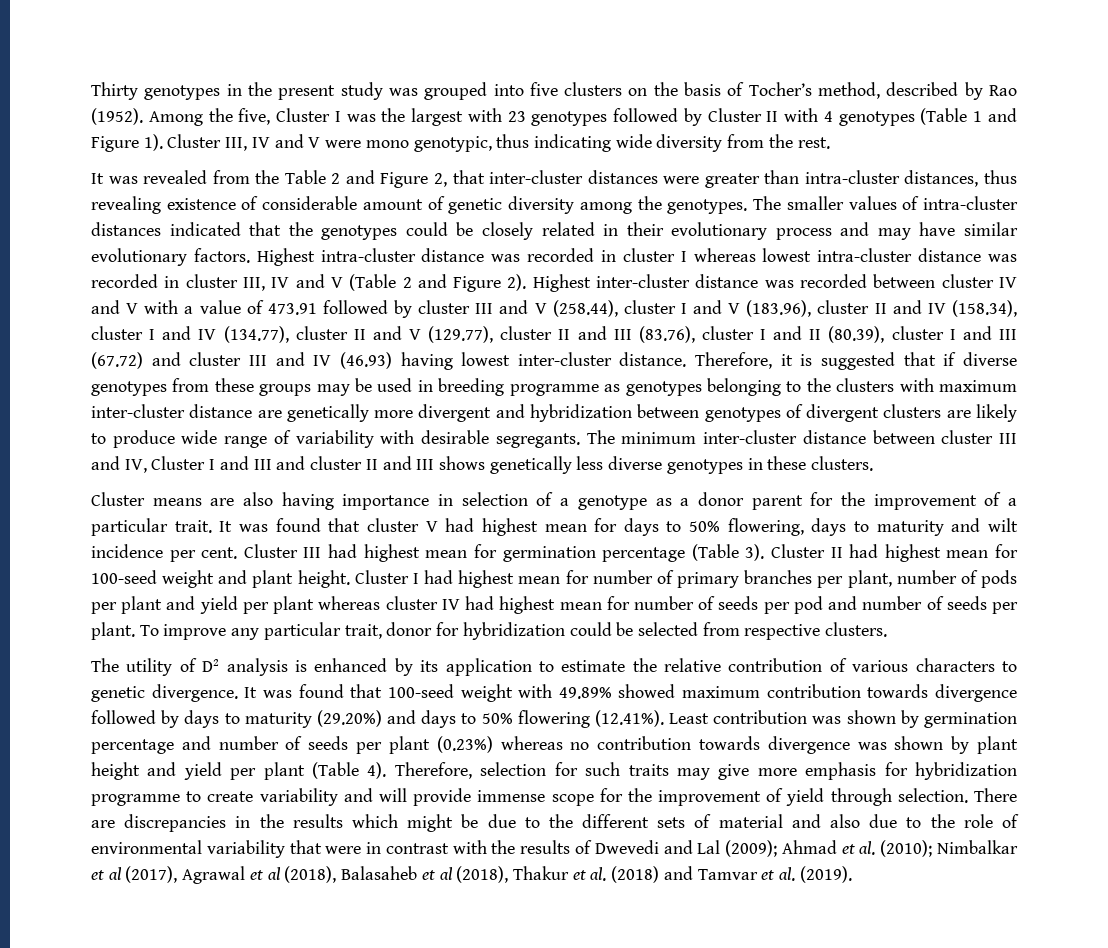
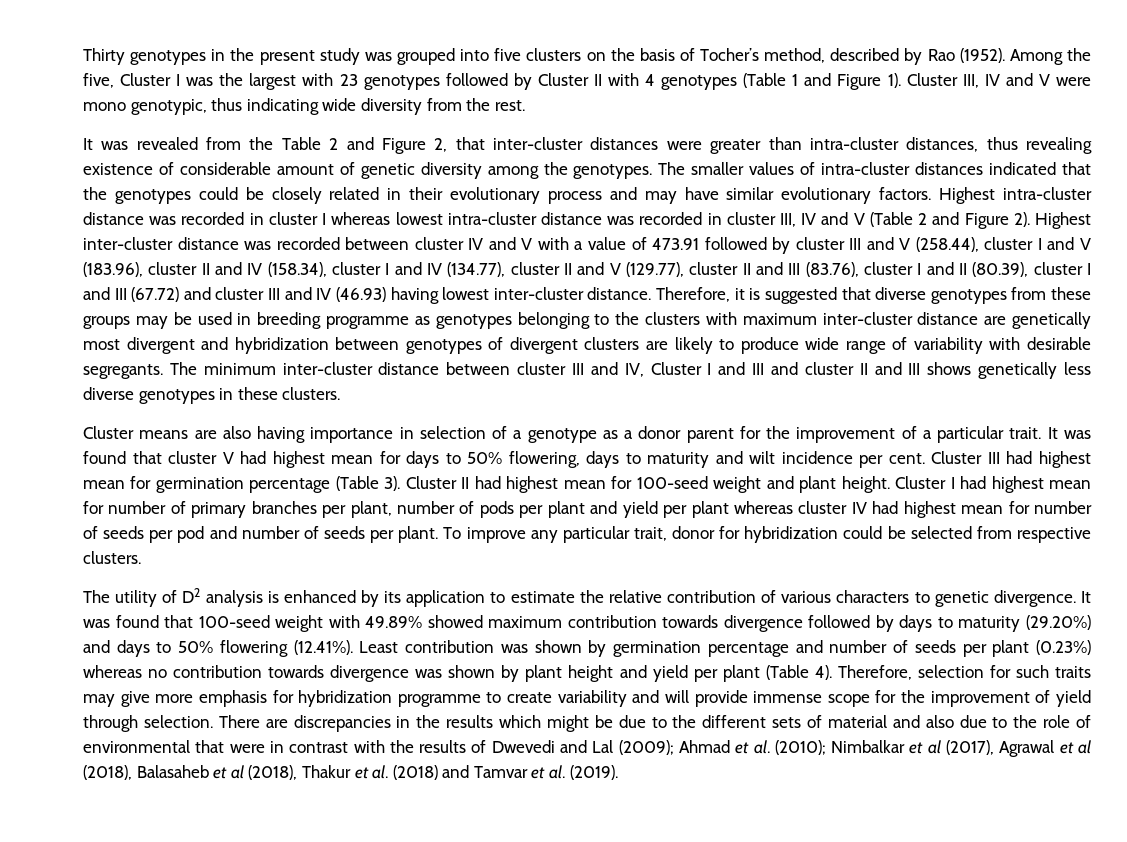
[943,352,957,366] if -> (871, 293) none
[374,410,414,418] more -> [83,339,120,350] most
[206,840,285,858] variability -> (190, 746) none

